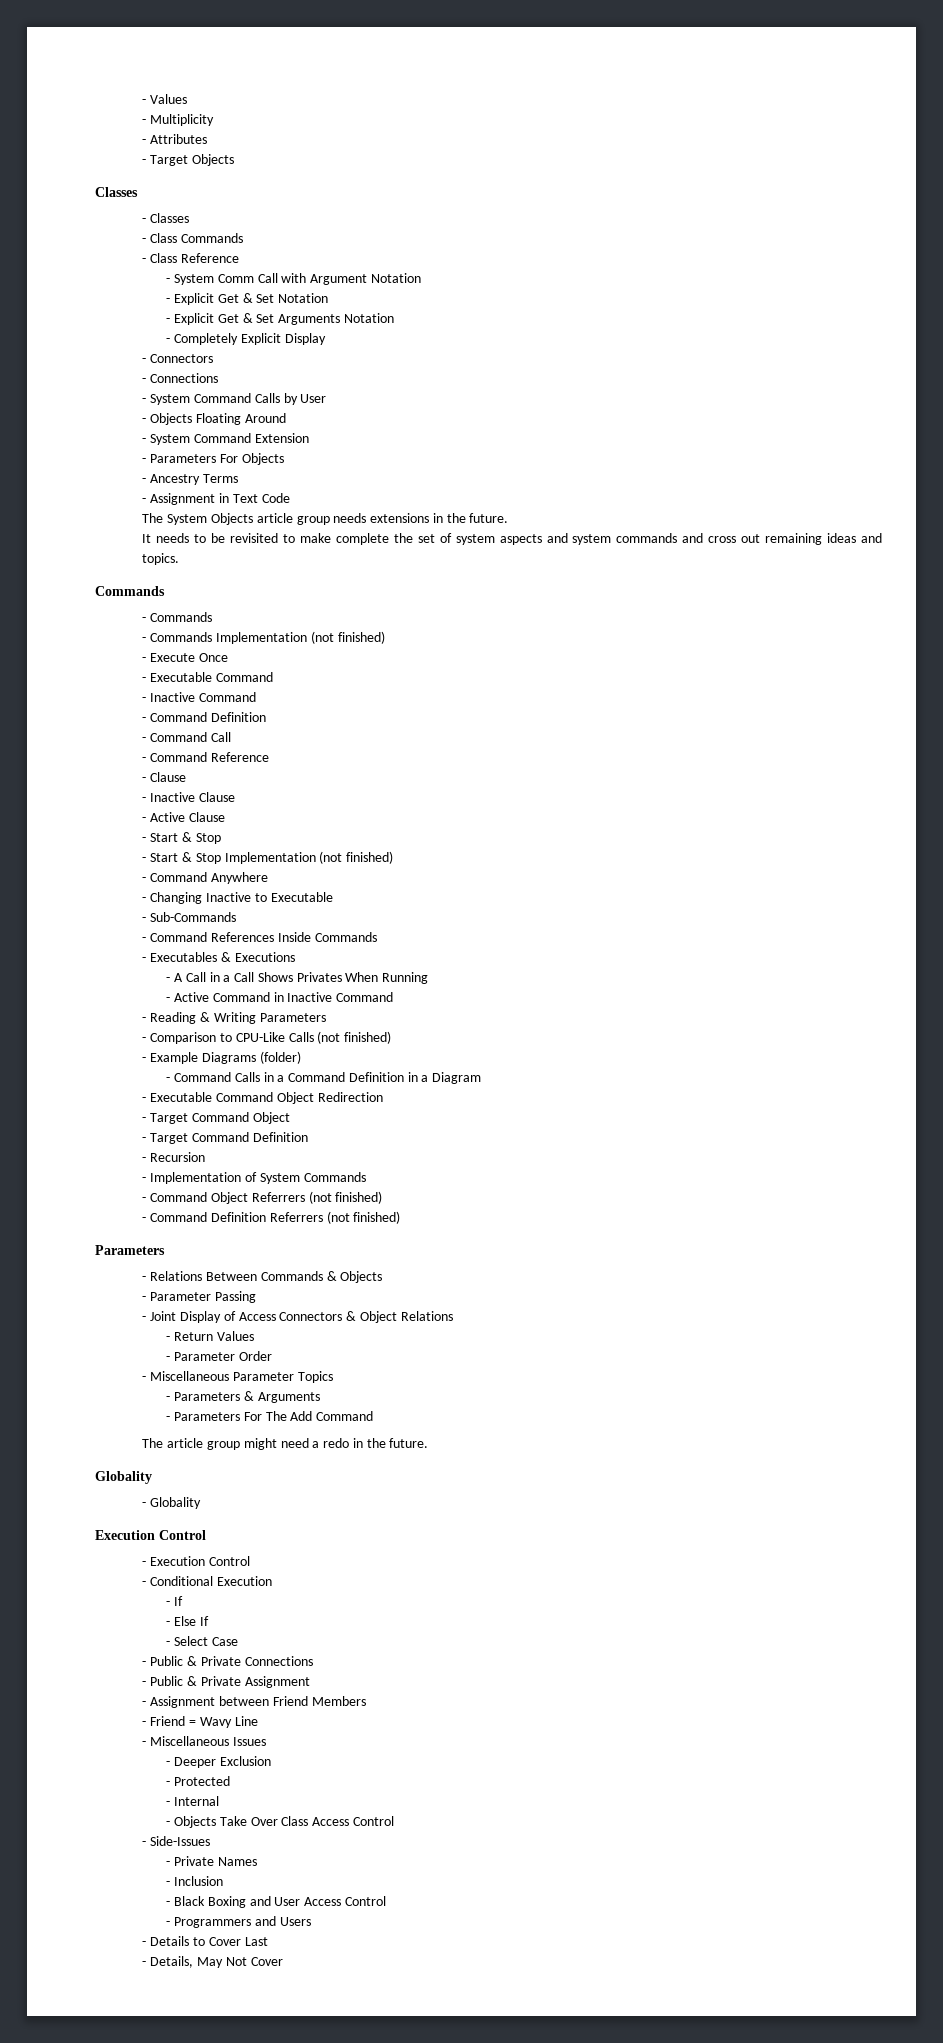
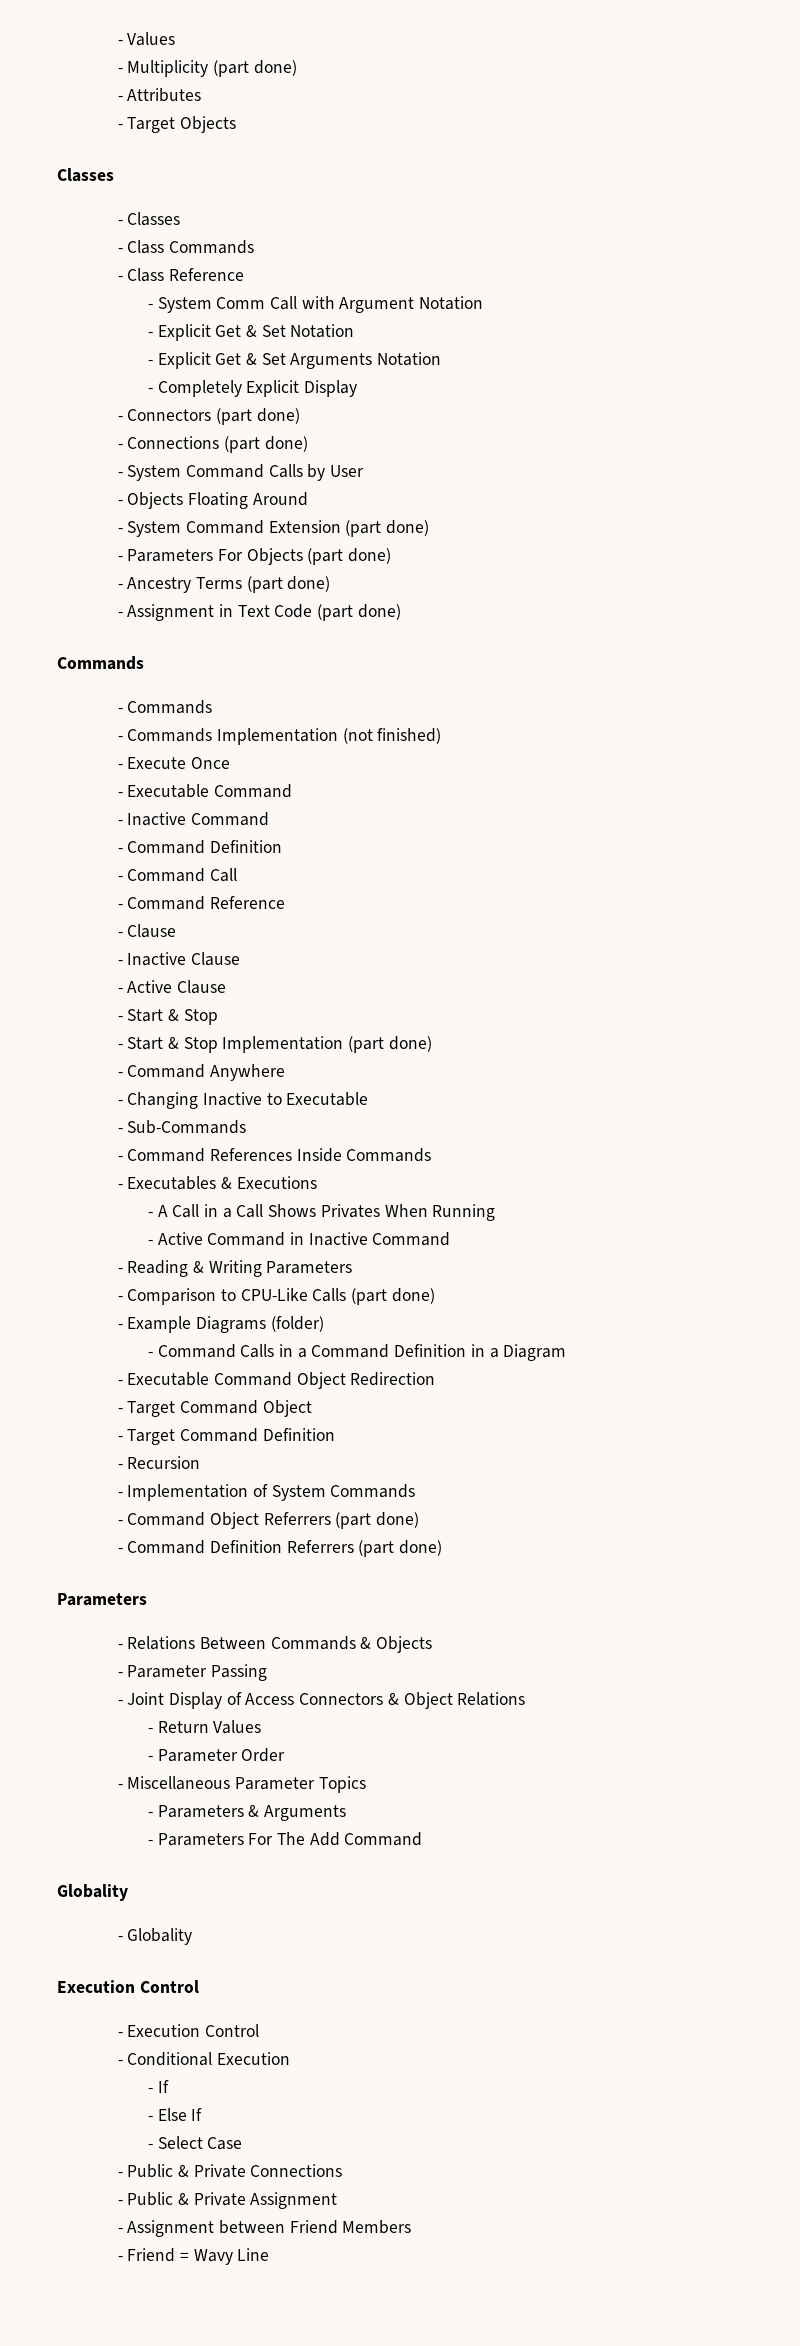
(215, 120) none -> [212,60,297,77] (part done)
(214, 358) none -> [215,408,300,425] (part done)
(219, 378) none -> [223,436,308,453] (part done)
(309, 438) none -> [345,520,430,537] (part done)
(284, 459) none -> [307,548,392,565] (part done)
(239, 478) none -> [246,576,331,593] (part done)
[142,513,509,525] [142,533,883,545] [142,553,180,565] // The System Objects article group needs extensions in the future. // It needs to be revisited to make complete the set of system aspects and system commands and cross out remaining ideas and topics. -> [317,604,401,621] (part done)
[319,851,394,864] (not finished) -> [348,1036,432,1053] (part done)
[317,1031,392,1044] (not finished) -> [351,1288,435,1305] (part done)
[308,1191,383,1204] (not finished) -> [335,1512,420,1529] (part done)
[326,1211,401,1224] (not finished) -> [358,1540,443,1557] (part done)
[142,1438,429,1450] // The article group might need a redo in the future. -> (423, 1839) none
[142,1736,267,1746] [166,1756,271,1768] [166,1776,230,1786] [166,1796,219,1806] [166,1816,394,1828] [142,1836,211,1846] [166,1856,257,1866] [166,1876,223,1886] [166,1896,386,1908] [166,1916,311,1928] [142,1936,268,1946] [142,1956,283,1968] // - Miscellaneous Issues // - Deeper Exclusion // - Protected // - Internal // - Objects Take Over Class Access Control // - Side-Issues // - Private Names // - Inclusion // - Black Boxing and User Access Control // - Programmers and Users // - Details to Cover Last // - Details, May Not Cover -> (270, 2254) none

